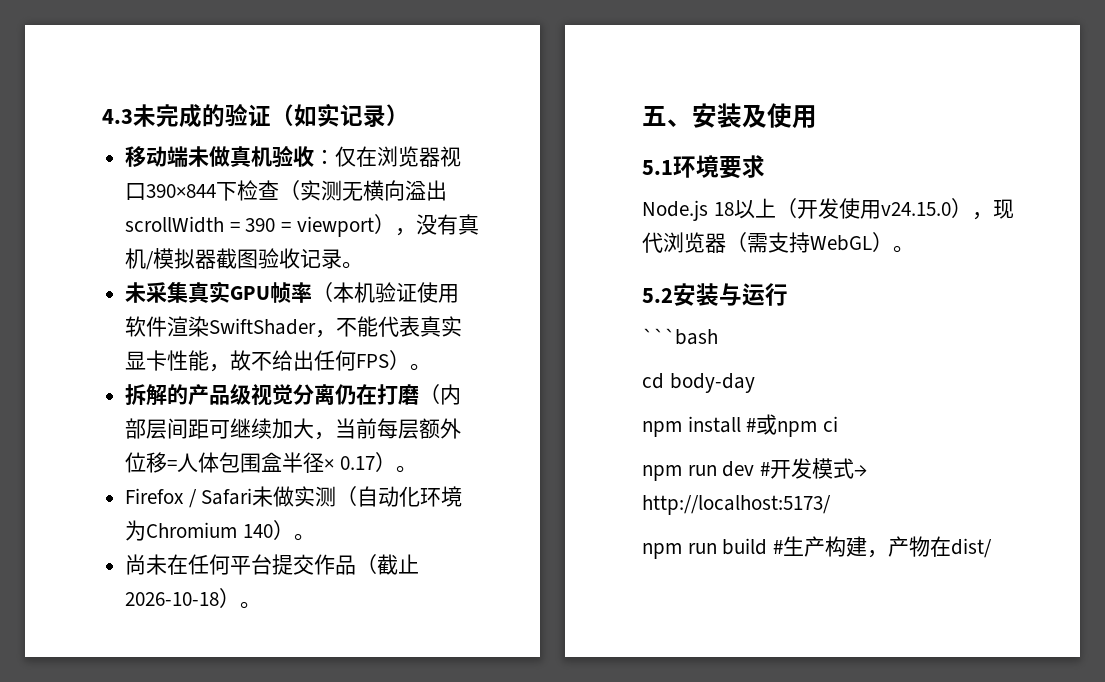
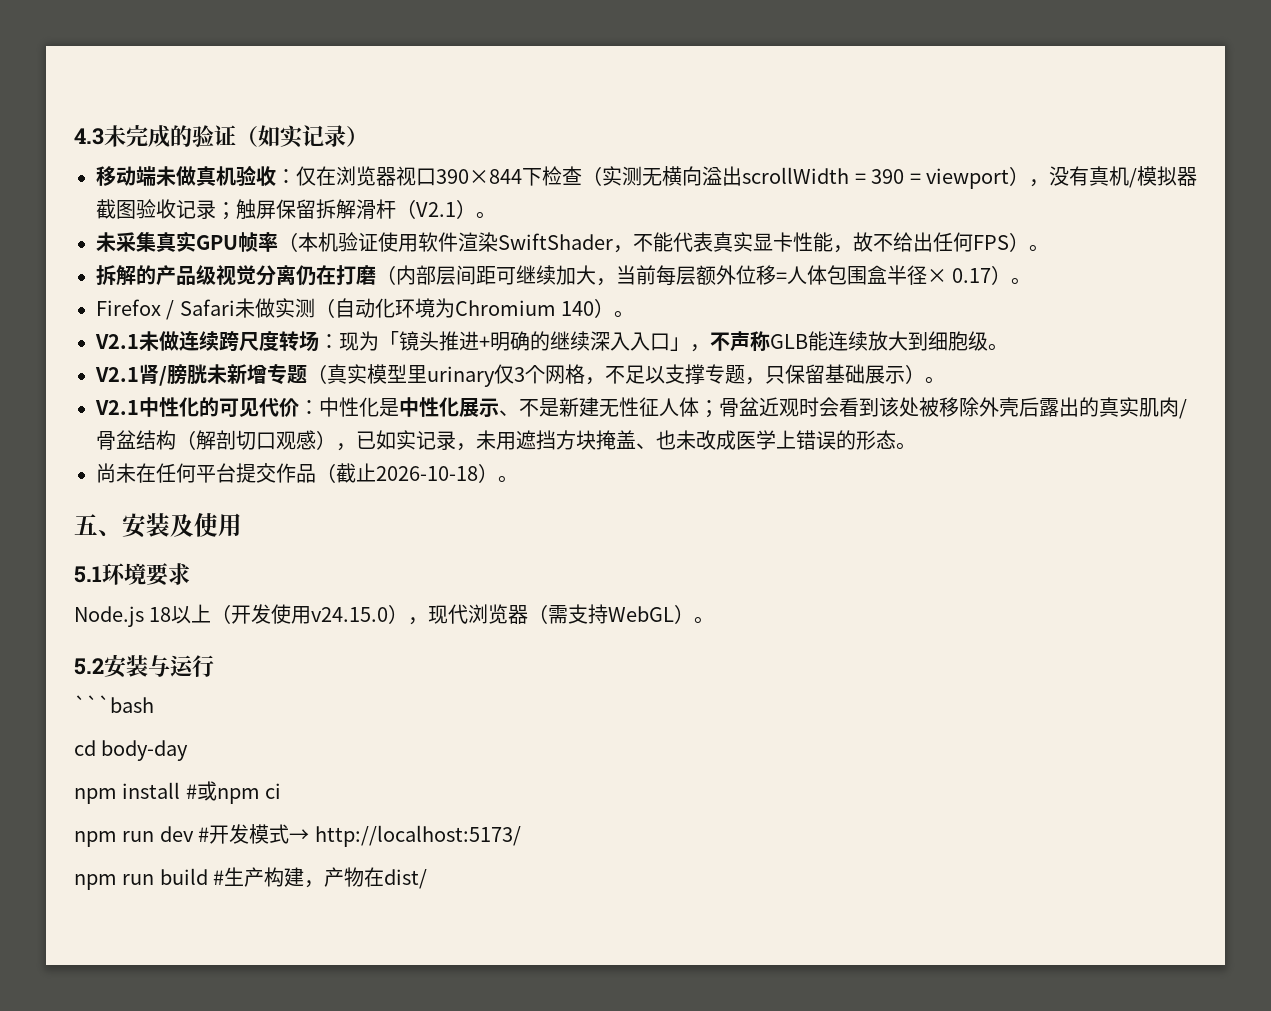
(343, 259) none -> [216,199,476,220] ；触屏保留拆解滑杆（V2.1）
(315, 537) none -> [95,331,1008,352] [95,364,945,387] [95,397,1187,419] [96,430,916,451] // V2.1未做连续跨尺度转场：现为「镜头推进+明确的继续深入入口」，不声称GLB能连续放大到细胞级。 // V2.1肾/膀胱未新增专题（真实模型里urinary仅3个网格，不足以支撑专题，只保留基础展示）。 // V2.1中性化的可见代价：中性化是中性化展示、不是新建无性征人体；骨盆近观时会看到该处被移除外壳后露出的真实肌肉/骨盆结构（解剖切口观感），已如实记录，未用遮挡方块掩盖、也未改成医学上错误的形态。

